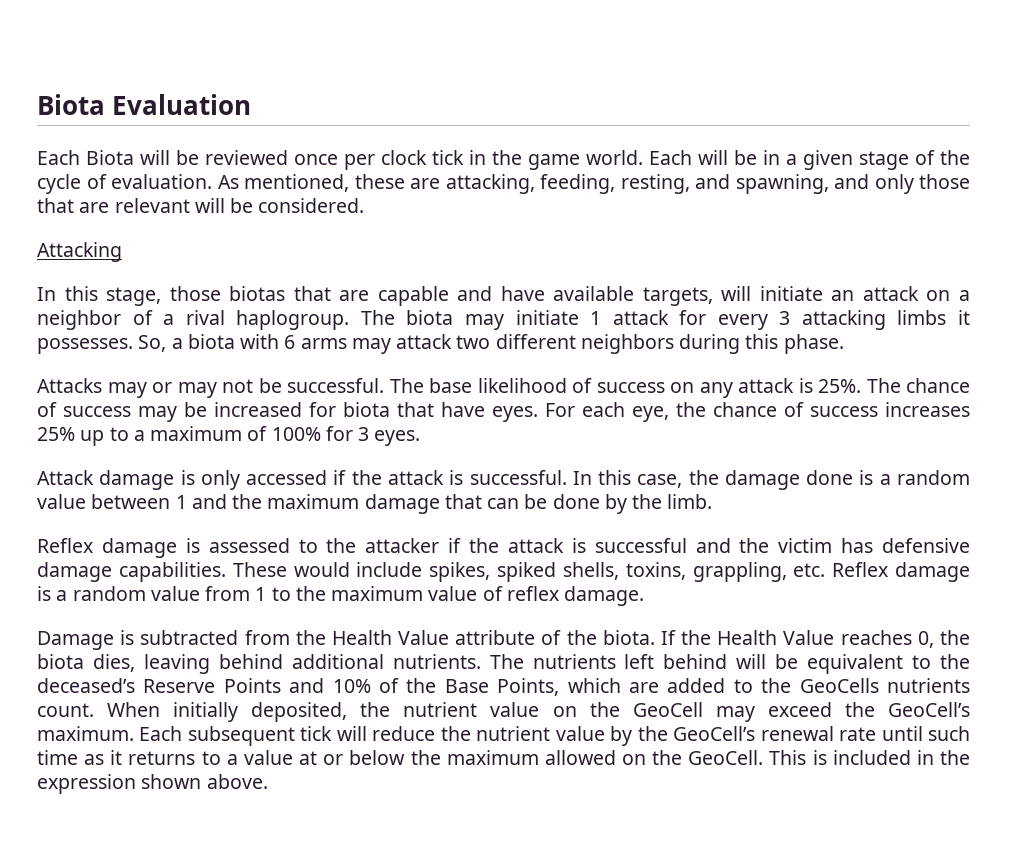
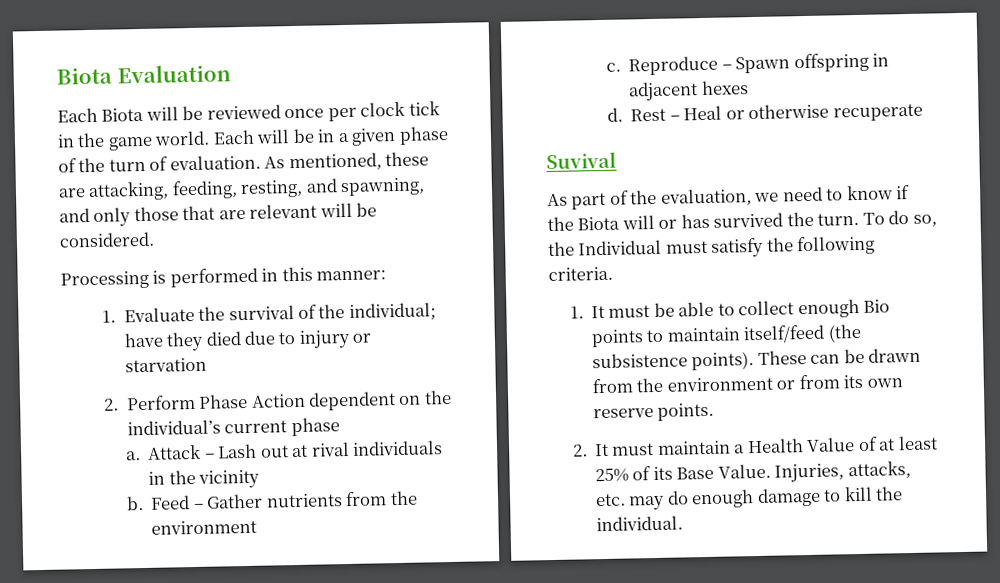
[859,150,970,170] [37,174,81,194] stage of the cycle -> [398,125,449,145] [58,157,146,173] phase of the turn
[37,242,122,262] [37,286,970,306] [37,310,970,330] [37,334,844,354] [37,378,970,398] [37,402,970,422] [37,426,421,446] [37,470,971,490] [37,494,713,514] [37,538,970,558] [37,562,971,582] [37,586,645,606] [37,630,970,650] [37,654,971,674] [37,678,970,696] [37,702,971,722] [37,726,971,746] [37,750,970,765] [37,774,268,794] Attacking // In this stage, those biotas that are capable and have available targets, will initiate an attack on a neighbor of a rival haplogroup. The biota may initiate 1 attack for every 3 attacking limbs it possesses. So, a biota with 6 arms may attack two different neighbors during this phase. // Attacks may or may not be successful. The base likelihood of success on any attack is 25%. The chance of success may be increased for biota that have eyes. For each eye, the chance of success increases 25% up to a maximum of 100% for 3 eyes. // Attack damage is only accessed if the attack is successful. In this case, the damage done is a random value between 1 and the maximum damage that can be done by the limb. // Reflex damage is assessed to the attacker if the attack is successful and the victim has defensive damage capabilities. These would include spikes, spiked shells, toxins, grappling, etc. Reflex damage is a random value from 1 to the maximum value of reflex damage. // Damage is subtracted from the Health Value attribute of the biota. If the Health Value reaches 0, the biota dies, leaving behind additional nutrients. The nutrients left behind will be equivalent to the deceased’s Reserve Points and 10% of the Base Points, which are added to the GeoCells nutrients count. When initially deposited, the nutrient value on the GeoCell may exceed the GeoCell’s maximum. Each subsequent tick will reduce the nutrient value by the GeoCell’s renewal rate until such time as it returns to a value at or below the maximum allowed on the GeoCell. This is included in the expression shown above. -> [60,266,387,290] [102,302,436,323] [123,329,372,352] [124,357,207,373] [104,389,452,411] [126,417,340,437] [126,440,444,461] [148,469,261,489] [126,490,418,511] [151,519,258,535] [606,52,890,76] [628,80,749,102] [607,103,923,122] [546,151,617,170] [547,184,911,210] [547,209,937,232] [548,235,876,258] [548,266,613,282] [569,298,891,319] [590,323,862,348] [591,347,922,371] [591,374,903,394] [592,402,715,421] [572,435,938,457] [594,461,911,483] [594,486,904,511] [595,515,683,532] Processing is performed in this manner: // 1. Evaluate the survival of the individual; have they died due to injury or starvation // 2. Perform Phase Action dependent on the individual’s current phase // a. Attack – Lash out at rival individuals in the vicinity // b. Feed – Gather nutrients from the environment // c. Reproduce – Spawn offspring in adjacent hexes // d. Rest – Heal or otherwise recuperate // Suvival // As part of the evaluation, we need to know if the Biota will or has survived the turn. To do so, the Individual must satisfy the following criteria. // 1. It must be able to collect enough Bio points to maintain itself/feed (the subsistence points). These can be drawn from the environment or from its own reserve points. // 2. It must maintain a Health Value of at least 25% of its Base Value. Injuries, attacks, etc. may do enough damage to kill the individual.

